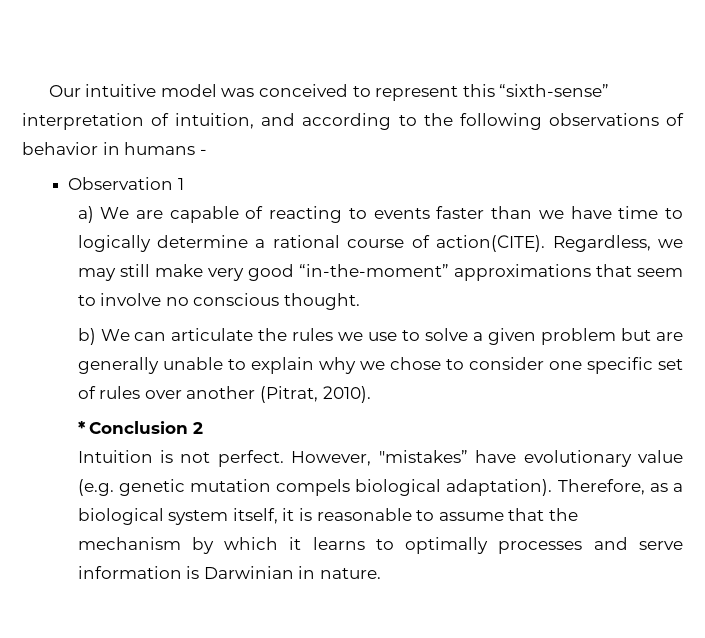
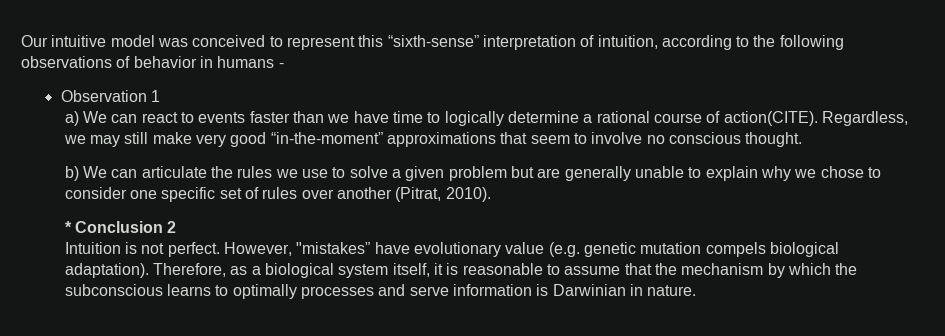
[261,113,296,126] and -> (658, 42) none
[136,206,343,223] are capable of reacting -> [111,112,178,123] can react
[289,537,302,550] it -> [835,263,858,275] [64,284,163,296] the subconscious

